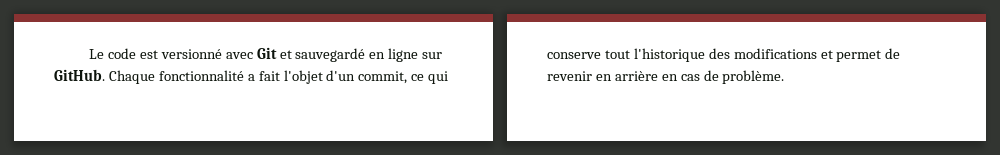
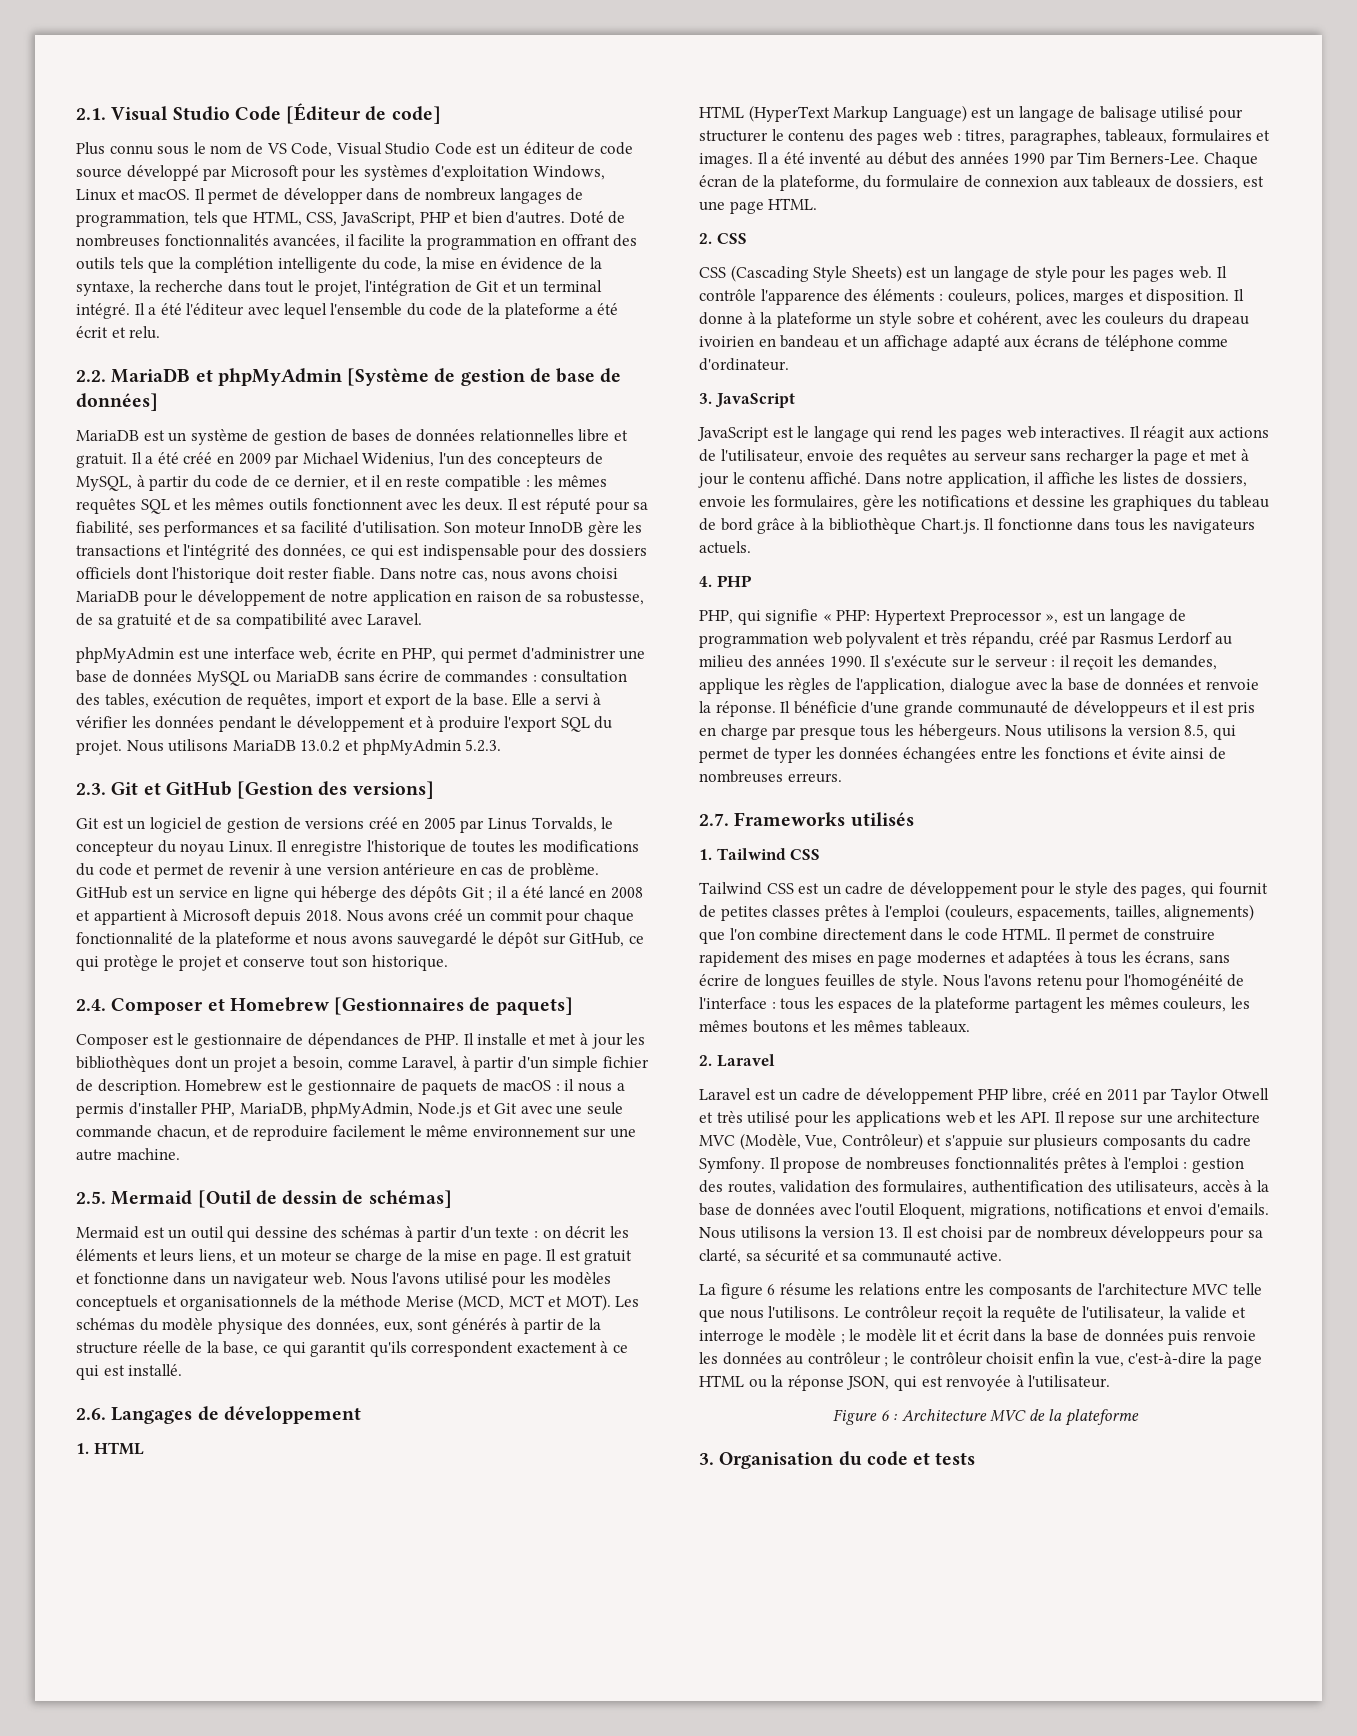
[89,47,443,62] [54,69,449,84] [547,48,901,62] [547,70,785,84] Le code est versionné avec Git et sauvegardé en ligne sur GitHub. Chaque fonctionnalité a fait l'objet d'un commit, ce qui conserve tout l'historique des modifications et permet de revenir en arrière en cas de problème. -> [76,103,441,124] [76,142,633,157] [76,165,605,181] [76,188,584,204] [76,211,626,227] [76,234,638,250] [76,257,602,273] [76,280,603,296] [76,303,619,319] [76,326,161,339] [76,368,622,386] [76,393,158,411] [76,429,629,445] [76,452,603,468] [76,475,607,491] [76,498,649,514] [76,521,643,537] [76,544,648,560] [76,567,619,583] [76,590,645,606] [76,613,422,629] [76,647,646,663] [76,670,628,686] [76,693,602,709] [76,716,613,732] [76,739,502,755] [76,781,434,799] [76,817,614,833] [76,840,639,856] [76,863,599,879] [76,886,644,902] [76,909,635,925] [76,932,645,948] [76,955,448,971] [76,997,573,1015] [76,1033,646,1049] [76,1056,650,1072] [76,1079,625,1095] [76,1102,623,1118] [76,1125,636,1141] [76,1148,180,1161] [76,1190,452,1208] [76,1226,629,1242] [76,1249,633,1265] [76,1272,612,1288] [76,1294,640,1311] [76,1318,602,1334] [76,1341,629,1357] [76,1364,183,1380] [76,1406,361,1424] [76,1442,144,1455] [699,105,1243,122] [699,129,1271,145] [699,152,1258,168] [699,175,1265,191] [699,198,818,214] [699,233,747,244] [699,265,1227,282] [699,289,1244,305] [699,312,1249,328] [699,335,1229,351] [699,358,789,371] [699,393,795,408] [697,426,1269,442] [699,449,1249,465] [698,472,1248,488] [699,495,1270,511] [699,518,1256,534] [699,541,751,554] [699,575,752,587] [699,609,1187,625] [699,632,1232,648] [699,655,1217,670] [699,678,1260,694] [699,701,1256,717] [699,724,1237,740] [699,747,1227,763] [699,770,842,783] [699,812,914,827] [699,848,821,860] [699,882,1268,898] [699,904,1255,921] [699,928,1216,944] [699,951,1231,967] [699,974,1245,990] [699,997,1251,1013] [699,1020,970,1033] [699,1054,775,1067] [699,1088,1269,1104] [699,1111,1261,1127] [699,1133,1251,1150] [699,1157,1244,1173] [699,1180,1269,1195] [699,1203,1269,1219] [699,1226,1263,1242] [699,1249,1002,1264] [699,1283,1263,1299] [699,1306,1247,1322] [699,1329,1256,1345] [699,1352,1262,1368] [699,1375,1111,1391] [832,1409,1140,1426] [699,1451,976,1469] 2.1. Visual Studio Code [Éditeur de code] // Plus connu sous le nom de VS Code, Visual Studio Code est un éditeur de code source développé par Microsoft pour les systèmes d'exploitation Windows, Linux et macOS. Il permet de développer dans de nombreux langages de programmation, tels que HTML, CSS, JavaScript, PHP et bien d'autres. Doté de nombreuses fonctionnalités avancées, il facilite la programmation en offrant des outils tels que la complétion intelligente du code, la mise en évidence de la syntaxe, la recherche dans tout le projet, l'intégration de Git et un terminal intégré. Il a été l'éditeur avec lequel l'ensemble du code de la plateforme a été écrit et relu. // 2.2. MariaDB et phpMyAdmin [Système de gestion de base de données] // MariaDB est un système de gestion de bases de données relationnelles libre et gratuit. Il a été créé en 2009 par Michael Widenius, l'un des concepteurs de MySQL, à partir du code de ce dernier, et il en reste compatible : les mêmes requêtes SQL et les mêmes outils fonctionnent avec les deux. Il est réputé pour sa fiabilité, ses performances et sa facilité d'utilisation. Son moteur InnoDB gère les transactions et l'intégrité des données, ce qui est indispensable pour des dossiers officiels dont l'historique doit rester fiable. Dans notre cas, nous avons choisi MariaDB pour le développement de notre application en raison de sa robustesse, de sa gratuité et de sa compatibilité avec Laravel. // phpMyAdmin est une interface web, écrite en PHP, qui permet d'administrer une base de données MySQL ou MariaDB sans écrire de commandes : consultation des tables, exécution de requêtes, import et export de la base. Elle a servi à vérifier les données pendant le développement et à produire l'export SQL du projet. Nous utilisons MariaDB 13.0.2 et phpMyAdmin 5.2.3. // 2.3. Git et GitHub [Gestion des versions] // Git est un logiciel de gestion de versions créé en 2005 par Linus Torvalds, le concepteur du noyau Linux. Il enregistre l'historique de toutes les modifications du code et permet de revenir à une version antérieure en cas de problème. GitHub est un service en ligne qui héberge des dépôts Git ; il a été lancé en 2008 et appartient à Microsoft depuis 2018. Nous avons créé un commit pour chaque fonctionnalité de la plateforme et nous avons sauvegardé le dépôt sur GitHub, ce qui protège le projet et conserve tout son historique. // 2.4. Composer et Homebrew [Gestionnaires de paquets] // Composer est le gestionnaire de dépendances de PHP. Il installe et met à jour les bibliothèques dont un projet a besoin, comme Laravel, à partir d'un simple fichier de description. Homebrew est le gestionnaire de paquets de macOS : il nous a permis d'installer PHP, MariaDB, phpMyAdmin, Node.js et Git avec une seule commande chacun, et de reproduire facilement le même environnement sur une autre machine. // 2.5. Mermaid [Outil de dessin de schémas] // Mermaid est un outil qui dessine des schémas à partir d'un texte : on décrit les éléments et leurs liens, et un moteur se charge de la mise en page. Il est gratuit et fonctionne dans un navigateur web. Nous l'avons utilisé pour les modèles conceptuels et organisationnels de la méthode Merise (MCD, MCT et MOT). Les schémas du modèle physique des données, eux, sont générés à partir de la structure réelle de la base, ce qui garantit qu'ils correspondent exactement à ce qui est installé. // 2.6. Langages de développement // 1. HTML // HTML (HyperText Markup Language) est un langage de balisage utilisé pour structurer le contenu des pages web : titres, paragraphes, tableaux, formulaires et images. Il a été inventé au début des années 1990 par Tim Berners-Lee. Chaque écran de la plateforme, du formulaire de connexion aux tableaux de dossiers, est une page HTML. // 2. CSS // CSS (Cascading Style Sheets) est un langage de style pour les pages web. Il contrôle l'apparence des éléments : couleurs, polices, marges et disposition. Il donne à la plateforme un style sobre et cohérent, avec les couleurs du drapeau ivoirien en bandeau et un affichage adapté aux écrans de téléphone comme d'ordinateur. // 3. JavaScript // JavaScript est le langage qui rend les pages web interactives. Il réagit aux actions de l'utilisateur, envoie des requêtes au serveur sans recharger la page et met à jour le contenu affiché. Dans notre application, il affiche les listes de dossiers, envoie les formulaires, gère les notifications et dessine les graphiques du tableau de bord grâce à la bibliothèque Chart.js. Il fonctionne dans tous les navigateurs actuels. // 4. PHP // PHP, qui signifie « PHP: Hypertext Preprocessor », est un langage de programmation web polyvalent et très répandu, créé par Rasmus Lerdorf au milieu des années 1990. Il s'exécute sur le serveur : il reçoit les demandes, applique les règles de l'application, dialogue avec la base de données et renvoie la réponse. Il bénéficie d'une grande communauté de développeurs et il est pris en charge par presque tous les hébergeurs. Nous utilisons la version 8.5, qui permet de typer les données échangées entre les fonctions et évite ainsi de nombreuses erreurs. // 2.7. Frameworks utilisés // 1. Tailwind CSS // Tailwind CSS est un cadre de développement pour le style des pages, qui fournit de petites classes prêtes à l'emploi (couleurs, espacements, tailles, alignements) que l'on combine directement dans le code HTML. Il permet de construire rapidement des mises en page modernes et adaptées à tous les écrans, sans écrire de longues feuilles de style. Nous l'avons retenu pour l'homogénéité de l'interface : tous les espaces de la plateforme partagent les mêmes couleurs, les mêmes boutons et les mêmes tableaux. // 2. Laravel // Laravel est un cadre de développement PHP libre, créé en 2011 par Taylor Otwell et très utilisé pour les applications web et les API. Il repose sur une architecture MVC (Modèle, Vue, Contrôleur) et s'appuie sur plusieurs composants du cadre Symfony. Il propose de nombreuses fonctionnalités prêtes à l'emploi : gestion des routes, validation des formulaires, authentification des utilisateurs, accès à la base de données avec l'outil Eloquent, migrations, notifications et envoi d'emails. Nous utilisons la version 13. Il est choisi par de nombreux développeurs pour sa clarté, sa sécurité et sa communauté active. // La figure 6 résume les relations entre les composants de l'architecture MVC telle que nous l'utilisons. Le contrôleur reçoit la requête de l'utilisateur, la valide et interroge le modèle ; le modèle lit et écrit dans la base de données puis renvoie les données au contrôleur ; le contrôleur choisit enfin la vue, c'est-à-dire la page HTML ou la réponse JSON, qui est renvoyée à l'utilisateur. // Figure 6 : Architecture MVC de la plateforme // 3. Organisation du code et tests

